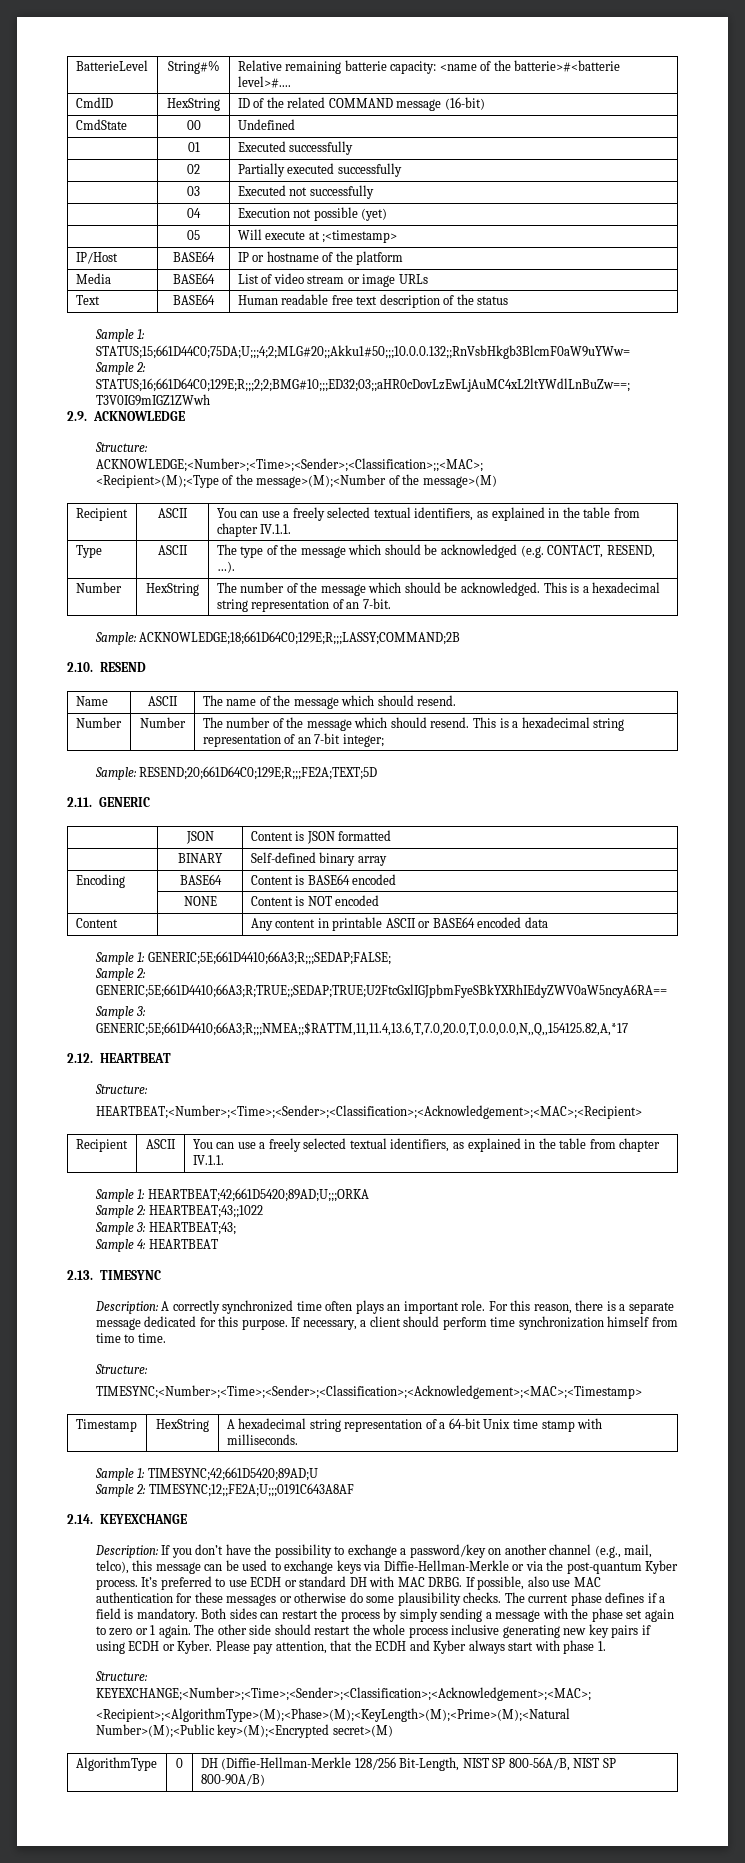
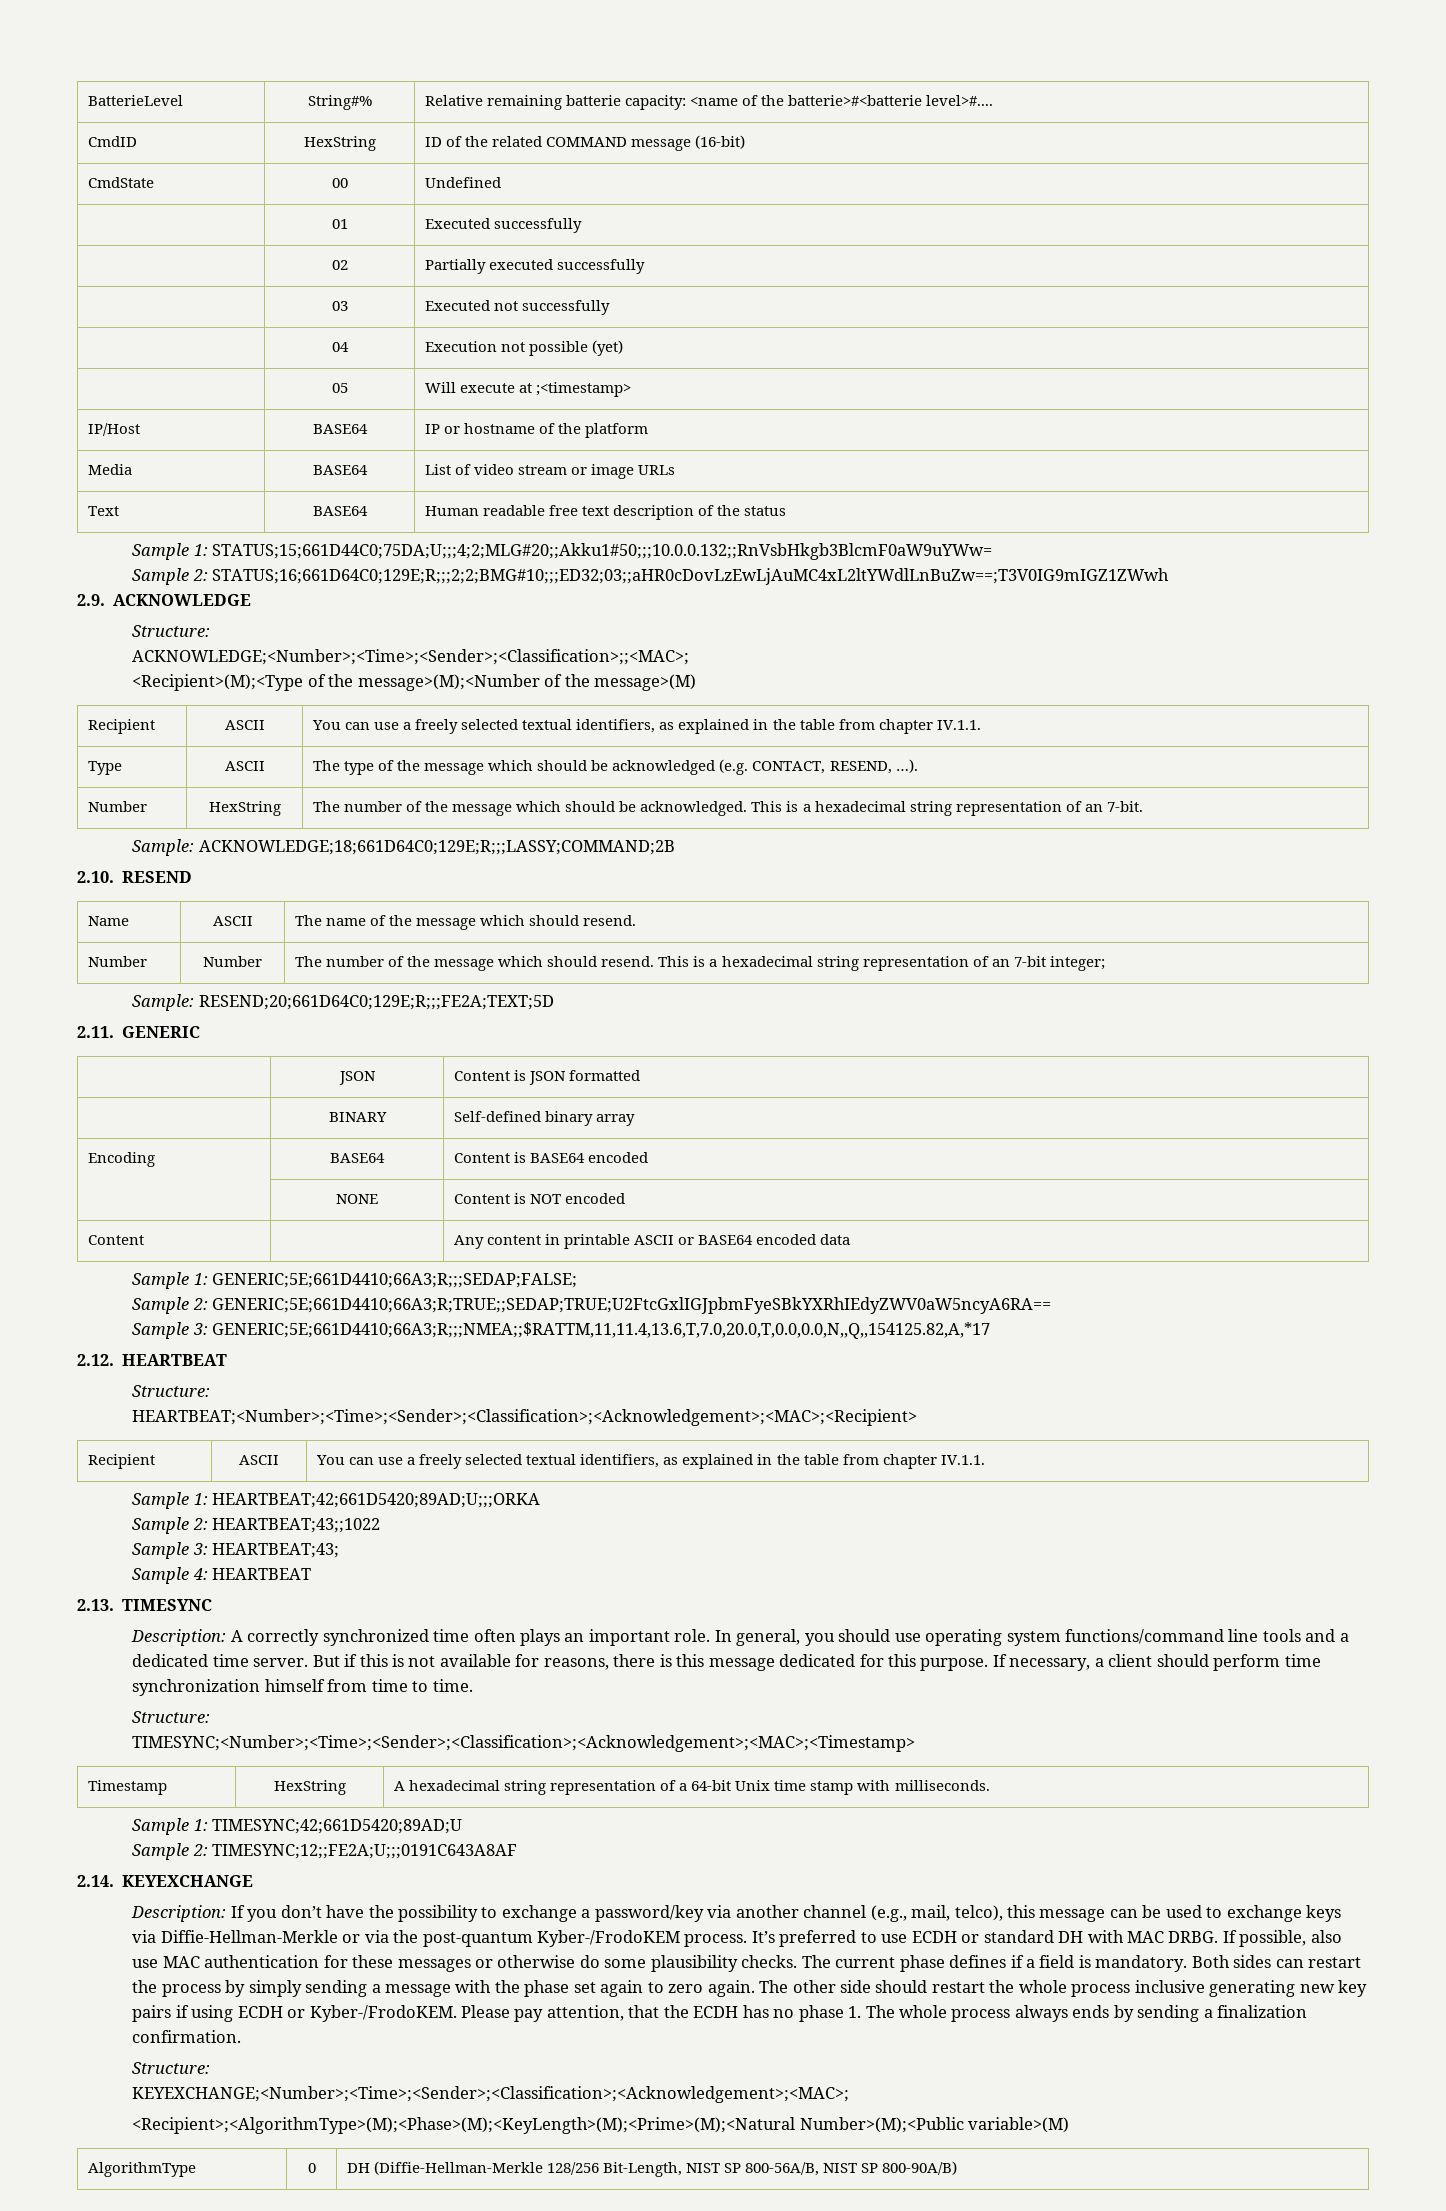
[488,1300,674,1314] For this reason, there is a separate -> [714,1629,1349,1646] [132,1654,705,1670] In general, you should use operating system functions/command line tools and a dedicated time server. But if this is not available for reasons, there is this
[488,1548,502,1555] on -> [707,1905,732,1918] via
[645,1560,679,1574] Kyber -> [536,1930,680,1947] Kyber-/FrodoKEM
[135,1625,156,1635] or 1 -> (704, 1988) none
[177,1640,213,1654] Kyber. -> [309,2005,457,2022] Kyber-/FrodoKEM.
[409,1640,606,1654] and Kyber always start with phase 1. -> [742,2005,1308,2022] [132,2030,242,2043] has no phase 1. The whole process always ends by sending a finalization confirmation.
[217,1724,393,1738] key>(M);<Encrypted secret>(M) -> [968,2117,1070,2133] variable>(M)

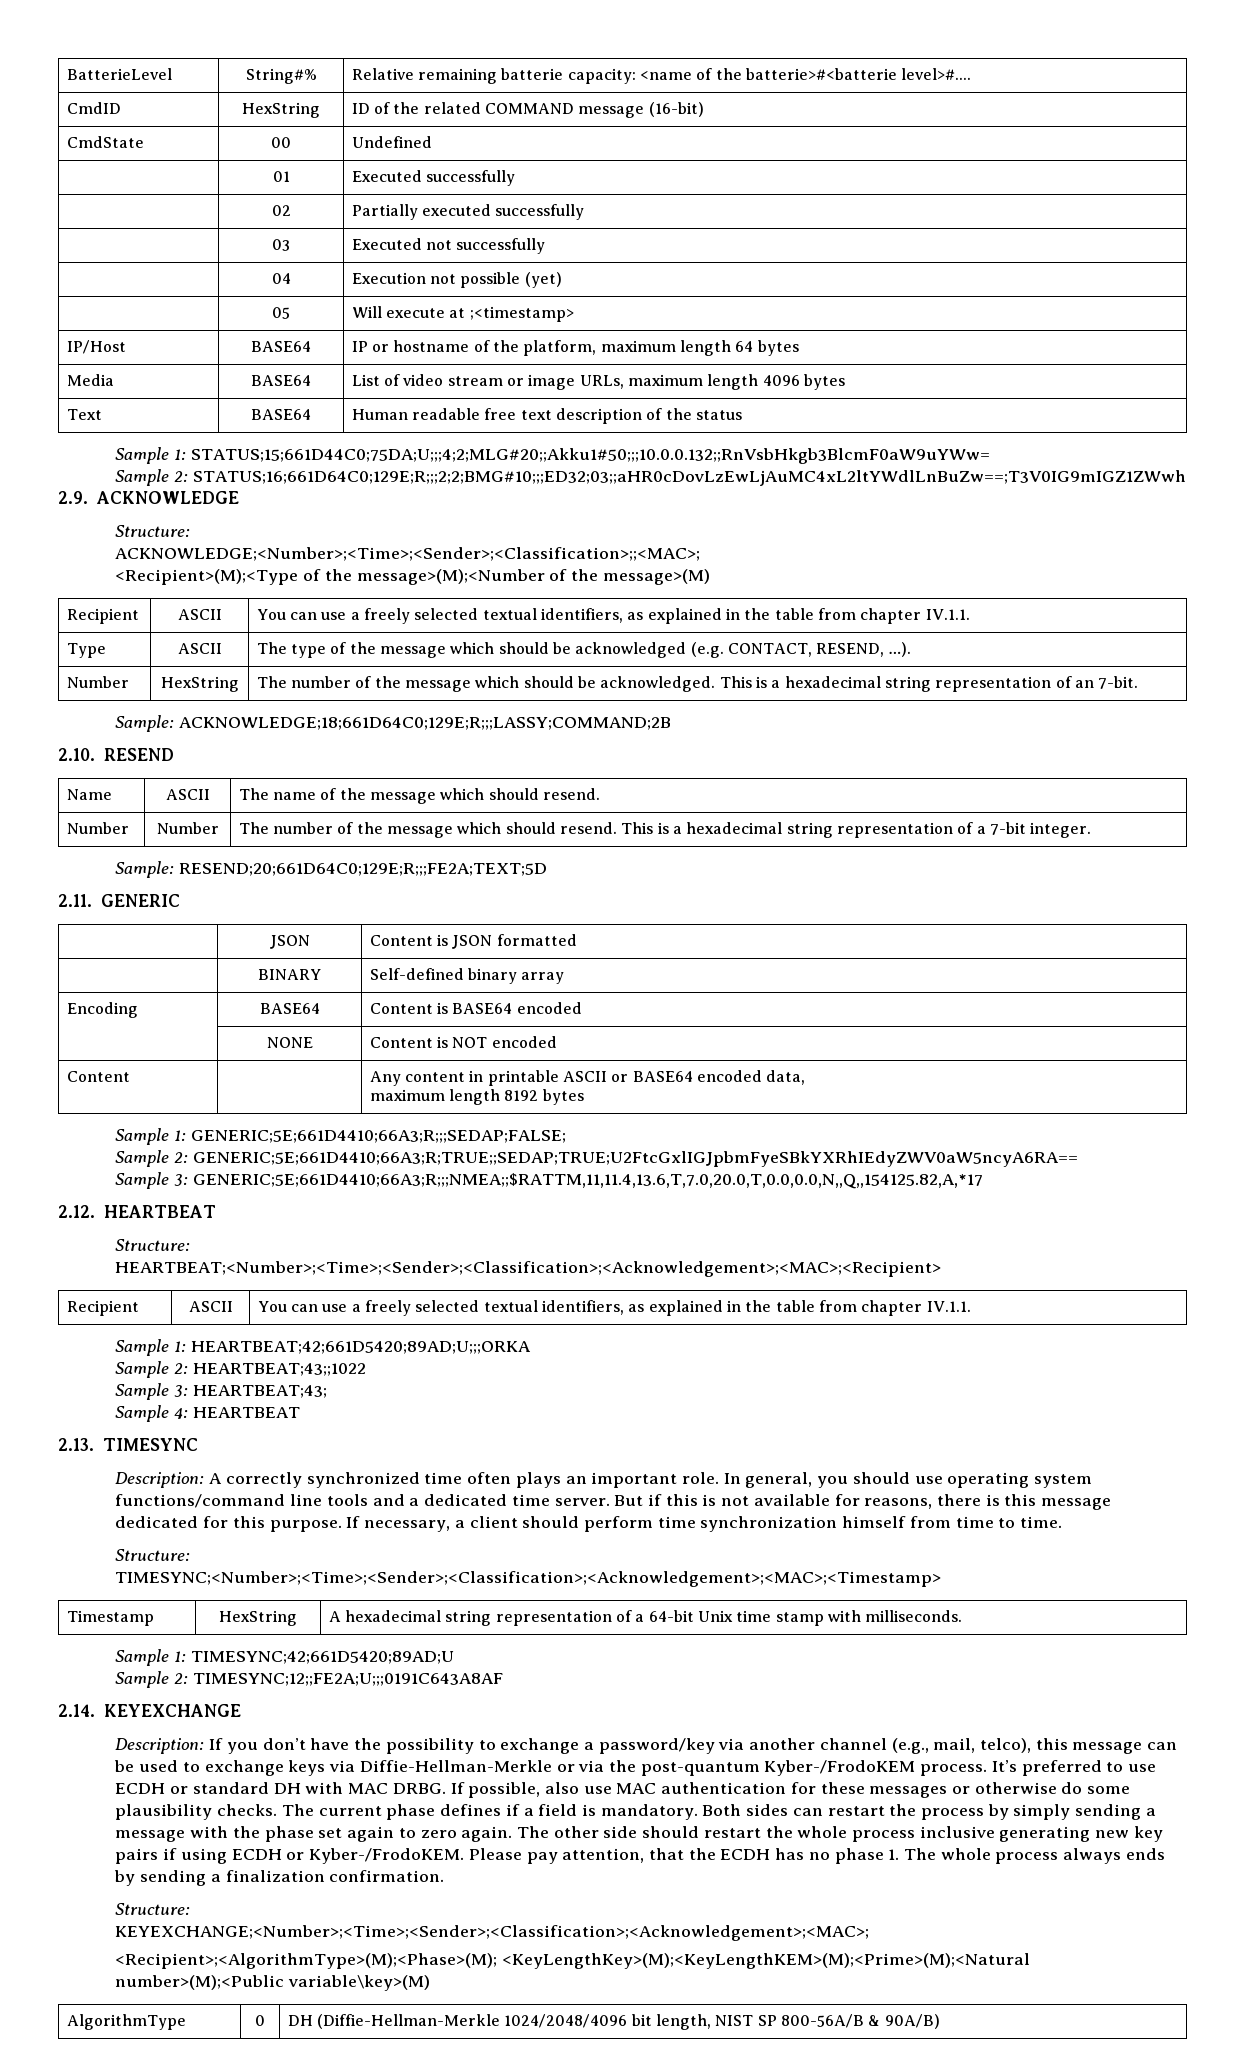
[585,423,649,438] platform -> [523,340,799,356] platform, maximum length 64 bytes
[638,465,676,475] URLs -> [579,374,846,390] URLs, maximum length 4096 bytes
[991,956,1105,971] an 7-bit integer; -> [976,822,1092,838] a 7-bit integer.
[820,1234,851,1245] data -> [766,1070,806,1085] [369,1089,584,1105] data, // maximum length 8192 bytes
[132,2117,1070,2134] <Recipient>;<AlgorithmType>(M);<Phase>(M);<KeyLength>(M);<Prime>(M);<Natural Number>(M);<Public variable>(M) -> [115,1953,1031,1969] [115,1975,431,1991] <Recipient>;<AlgorithmType>(M);<Phase>(M); <KeyLengthKey>(M);<KeyLengthKEM>(M);<Prime>(M);<Natural number>(M);<Public variable\key>(M)
[547,2161,958,2177] 128/256 Bit-Length, NIST SP 800-56A/B, NIST SP 800-90A/B) -> [504,2014,940,2030] 1024/2048/4096 bit length, NIST SP 800-56A/B & 90A/B)

